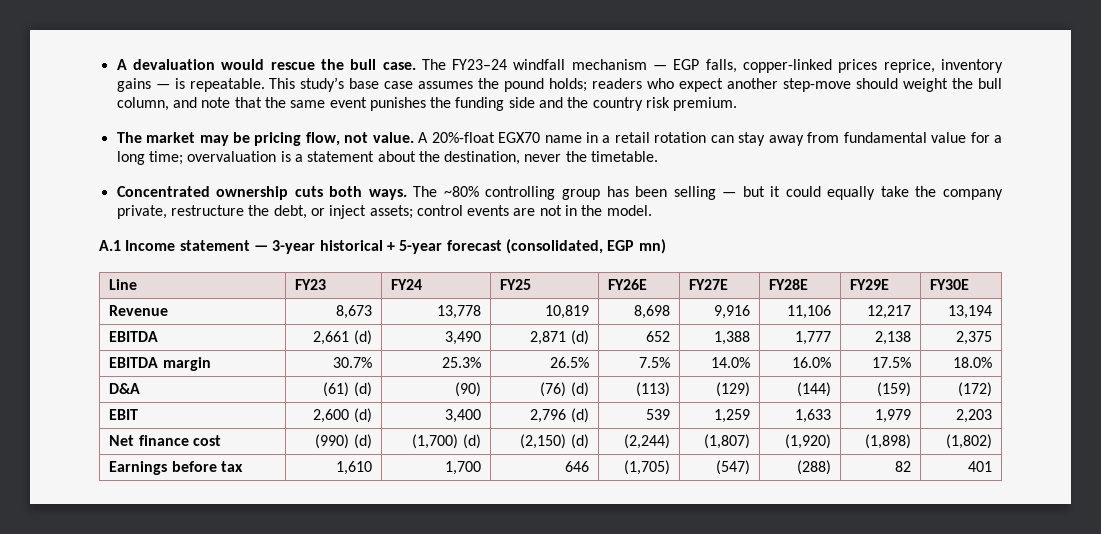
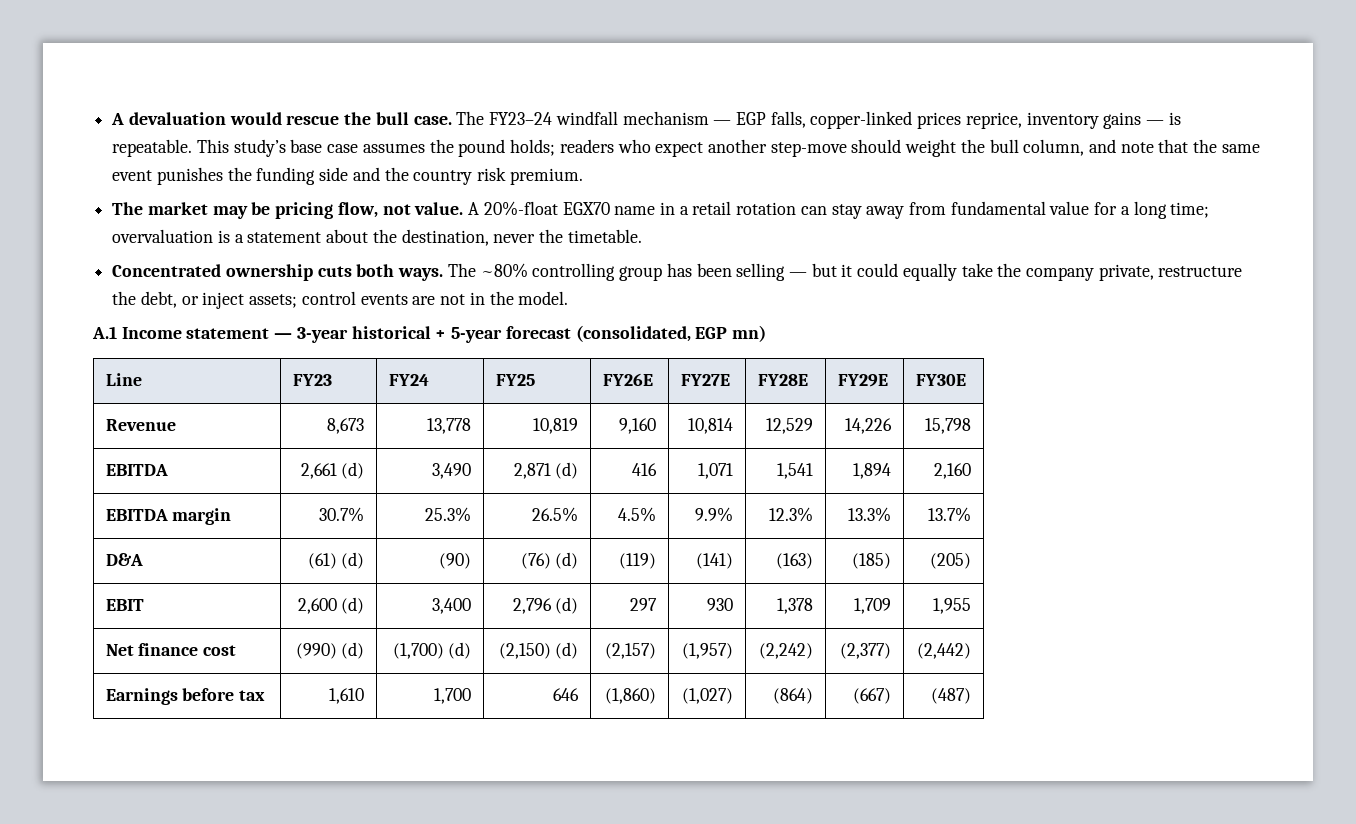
[633,305,670,319] [713,305,750,319] [786,305,831,319] [866,305,911,319] [947,305,992,319] 8,698 | 9,916 | 11,106 | 12,217 | 13,194 -> [619,418,657,434] [688,418,734,434] [766,418,814,434] [845,418,893,434] [925,418,972,434] 9,160 | 10,814 | 12,529 | 14,226 | 15,798
[645,331,670,342] [713,331,750,345] [794,331,831,345] [874,331,911,345] [955,331,992,345] 652 | 1,388 | 1,777 | 2,138 | 2,375 -> [632,463,658,476] [698,463,734,479] [777,463,814,479] [853,463,892,479] [934,463,972,479] 416 | 1,071 | 1,541 | 1,894 | 2,160
[638,357,670,368] [710,357,750,368] [791,357,831,368] [871,357,911,368] [952,357,992,368] 7.5% | 14.0% | 16.0% | 17.5% | 18.0% -> [618,507,657,522] [695,507,734,522] [769,507,814,522] [848,507,892,522] [928,507,972,522] 4.5% | 9.9% | 12.3% | 13.3% | 13.7%
[635,382,670,397] [715,382,750,397] [796,382,831,397] [876,382,911,397] [957,382,992,397] (113) | (129) | (144) | (159) | (172) -> [619,553,657,569] [696,553,734,569] [776,553,814,569] [852,553,892,569] [930,553,972,569] (119) | (141) | (163) | (185) | (205)
[645,409,670,420] [713,409,750,423] [794,409,831,423] [874,409,911,423] [955,409,992,423] 539 | 1,259 | 1,633 | 1,979 | 2,203 -> [630,598,658,611] [707,598,734,611] [777,598,814,614] [854,598,892,614] [933,598,972,614] 297 | 930 | 1,378 | 1,709 | 1,955
[623,434,670,449] [703,434,750,449] [784,434,831,449] [864,434,911,449] [945,434,992,449] (2,244) | (1,807) | (1,920) | (1,898) | (1,802) -> [605,643,657,659] [682,643,734,659] [759,643,814,659] [840,643,892,659] [917,643,972,659] (2,157) | (1,957) | (2,242) | (2,377) | (2,442)
[623,460,670,475] [715,460,750,475] [796,460,831,475] [894,461,911,472] [967,461,992,472] (1,705) | (547) | (288) | 82 | 401 -> [605,688,657,704] [682,688,734,704] [773,688,814,704] [853,688,892,704] [931,688,972,704] (1,860) | (1,027) | (864) | (667) | (487)

